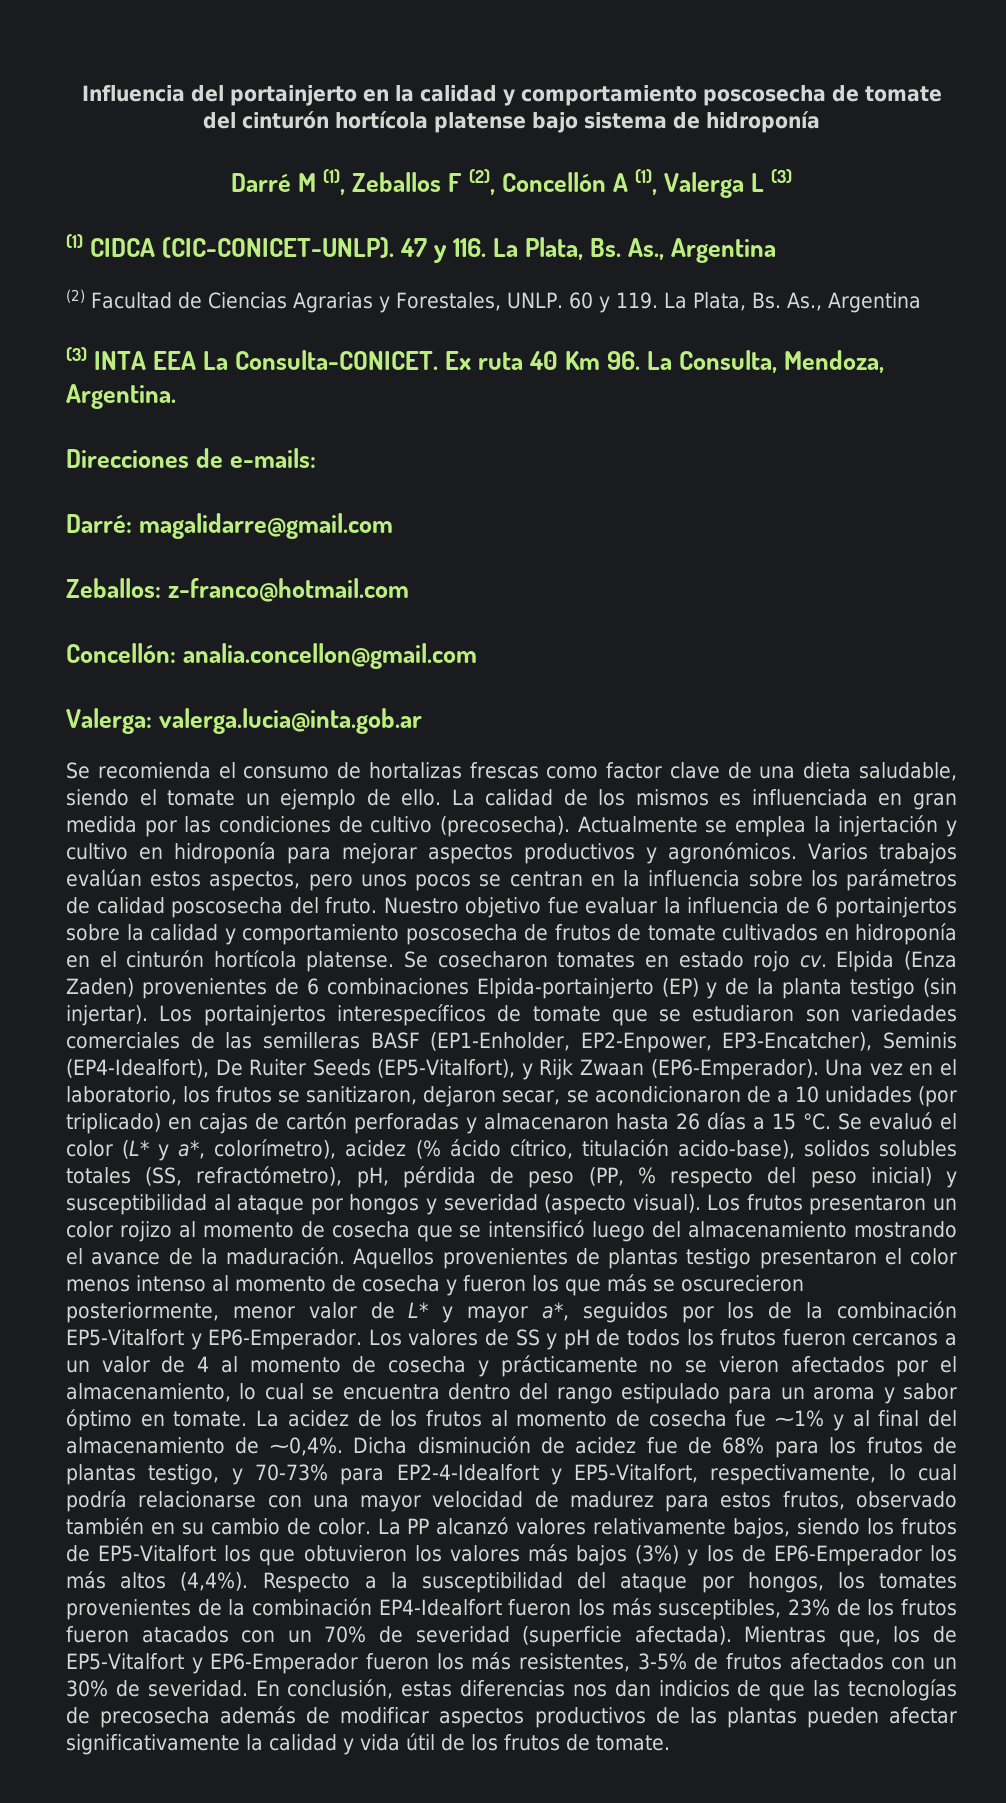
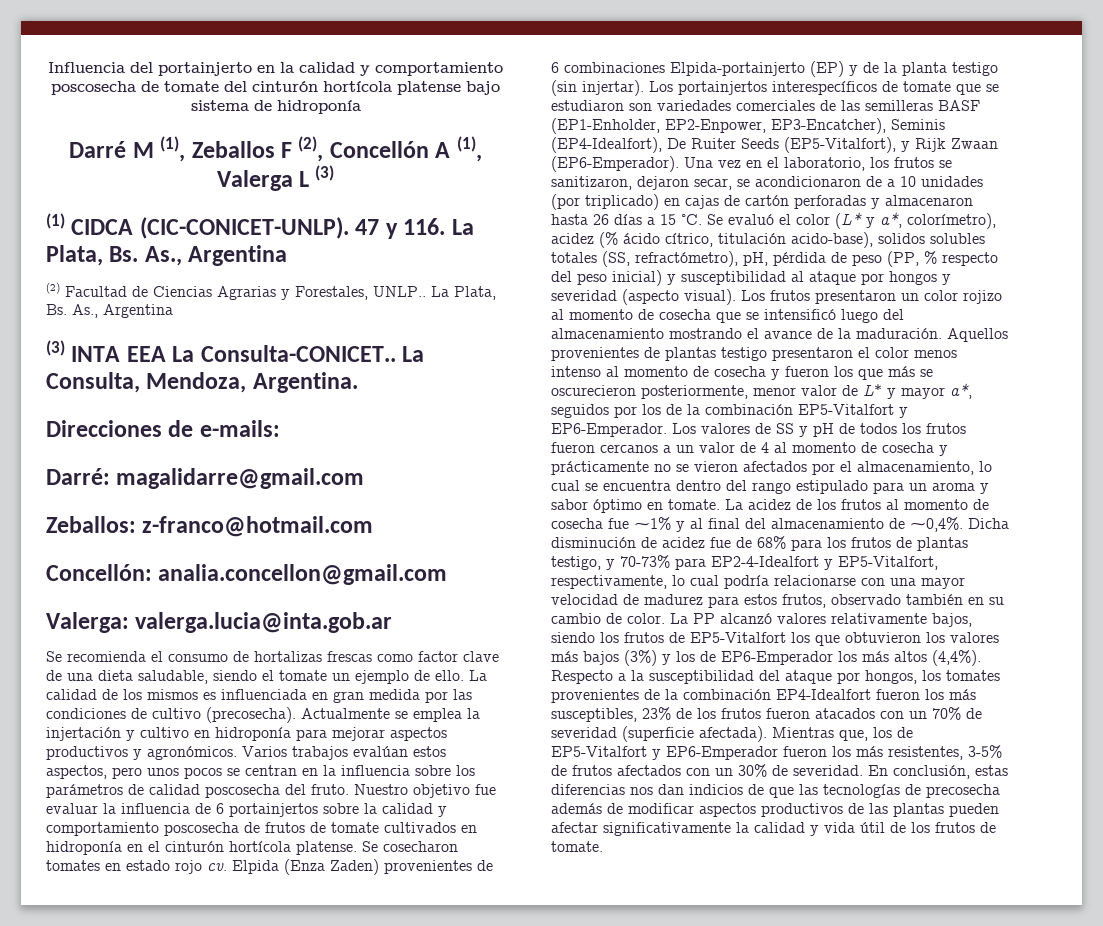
[506,292,658,313] UNLP. 60 y 119. -> [373,286,426,297] UNLP..
[235,350,641,370] Consulta-CONICET. Ex ruta 40 Km 96. -> [200,345,396,362] Consulta-CONICET..

